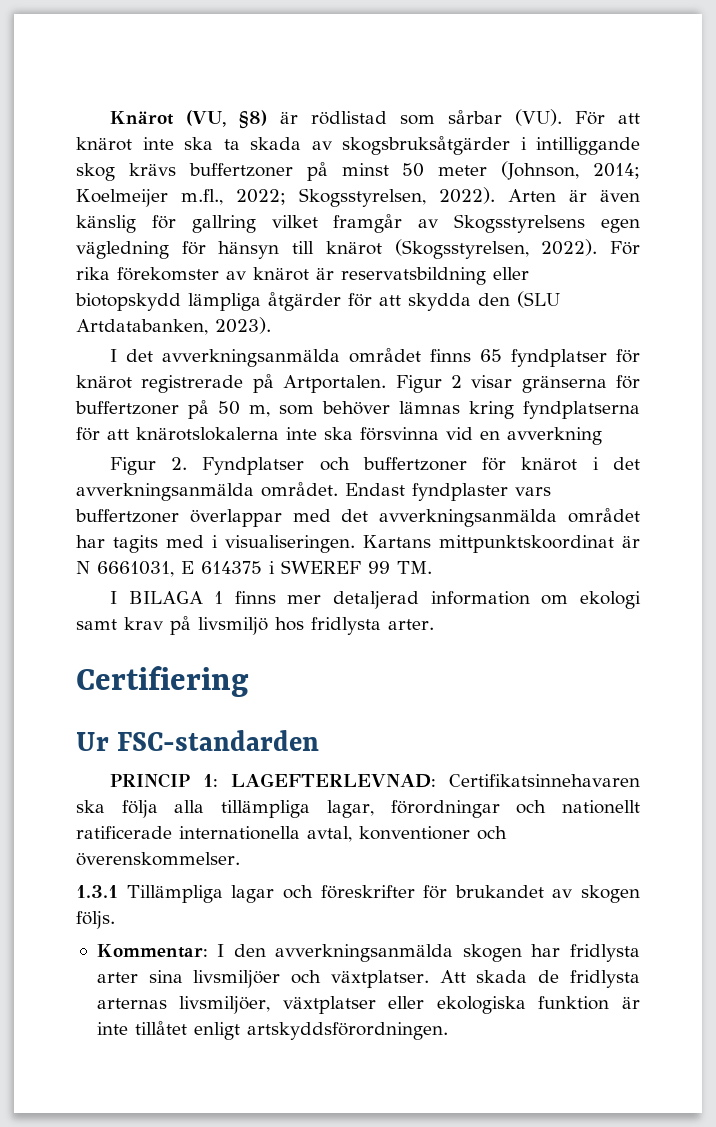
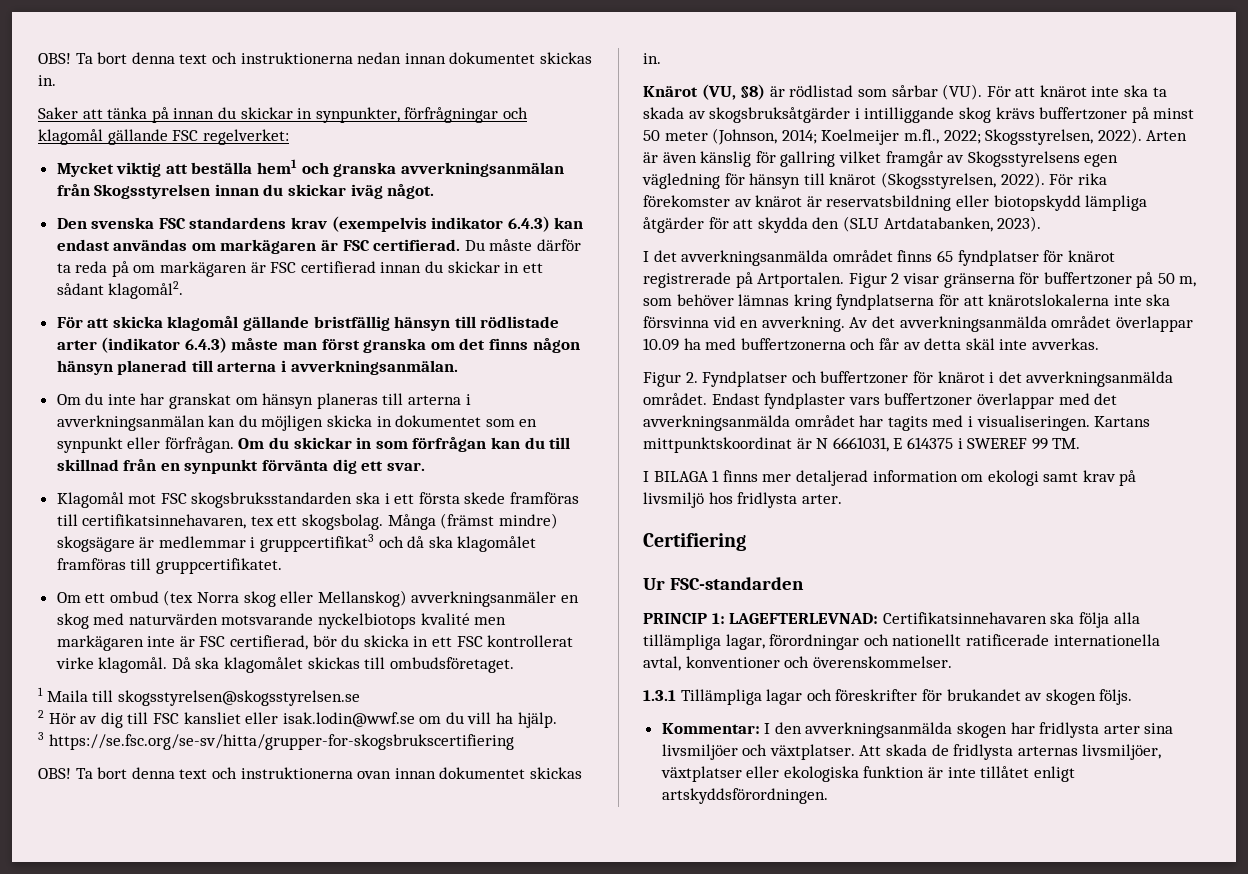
(109, 118) none -> [38,52,592,64] [38,75,56,86] [38,107,528,123] [38,129,289,145] [56,159,564,177] [56,184,435,199] [56,216,584,232] [56,239,582,254] [56,261,543,277] [56,281,184,299] [56,316,560,331] [56,337,580,353] [56,360,458,375] [56,393,471,409] [56,415,538,431] [56,437,571,453] [56,459,425,474] [56,492,580,508] [56,513,558,530] [56,534,537,552] [56,558,282,574] [56,590,580,607] [56,613,507,629] [56,635,574,651] [55,657,514,673] [38,687,360,706] [38,710,557,728] [38,732,514,750] [38,767,582,779] [643,53,661,64] OBS! Ta bort denna text och instruktionerna nedan innan dokumentet skickas in. // Saker att tänka på innan du skickar in synpunkter, förfrågningar och klagomål gällande FSC regelverket: // Mycket viktig att beställa hem1 och granska avverkningsanmälan från Skogsstyrelsen innan du skickar iväg något. // Den svenska FSC standardens krav (exempelvis indikator 6.4.3) kan endast användas om markägaren är FSC certifierad. Du måste därför ta reda på om markägaren är FSC certifierad innan du skickar in ett sådant klagomål2. // För att skicka klagomål gällande bristfällig hänsyn till rödlistade arter (indikator 6.4.3) måste man först granska om det finns någon hänsyn planerad till arterna i avverkningsanmälan. // Om du inte har granskat om hänsyn planeras till arterna i avverkningsanmälan kan du möjligen skicka in dokumentet som en synpunkt eller förfrågan. Om du skickar in som förfrågan kan du till skillnad från en synpunkt förvänta dig ett svar. // Klagomål mot FSC skogsbruksstandarden ska i ett första skede framföras till certifikatsinnehavaren, tex ett skogsbolag. Många (främst mindre) skogsägare är medlemmar i gruppcertifikat3 och då ska klagomålet framföras till gruppcertifikatet. // Om ett ombud (tex Norra skog eller Mellanskog) avverkningsanmäler en skog med naturvärden motsvarande nyckelbiotops kvalité men markägaren inte är FSC certifierad, bör du skicka in ett FSC kontrollerat virke klagomål. Då ska klagomålet skickas till ombudsföretaget. // 1 Maila till skogsstyrelsen@skogsstyrelsen.se // 2 Hör av dig till FSC kansliet eller isak.lodin@wwf.se om du vill ha hjälp. // 3 https://se.fsc.org/se-sv/hitta/grupper-for-skogsbrukscertifiering // OBS! Ta bort denna text och instruktionerna ovan innan dokumentet skickas in. //
[507,427,602,445] avverkning -> [761,316,1193,332] [643,338,1099,351] avverkning. Av det avverkningsanmälda området överlappar 10.09 ha med buffertzonerna och får av detta skäl inte avverkas.

